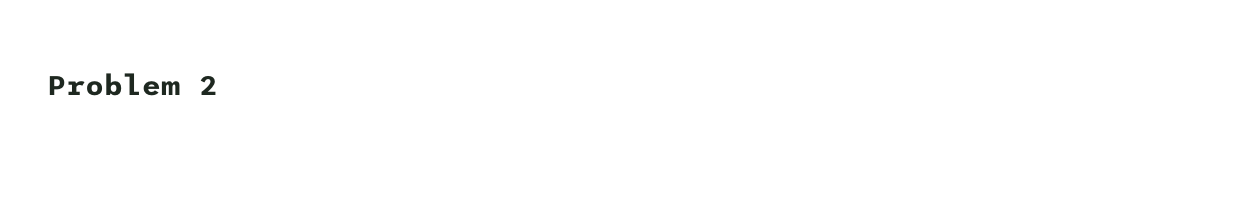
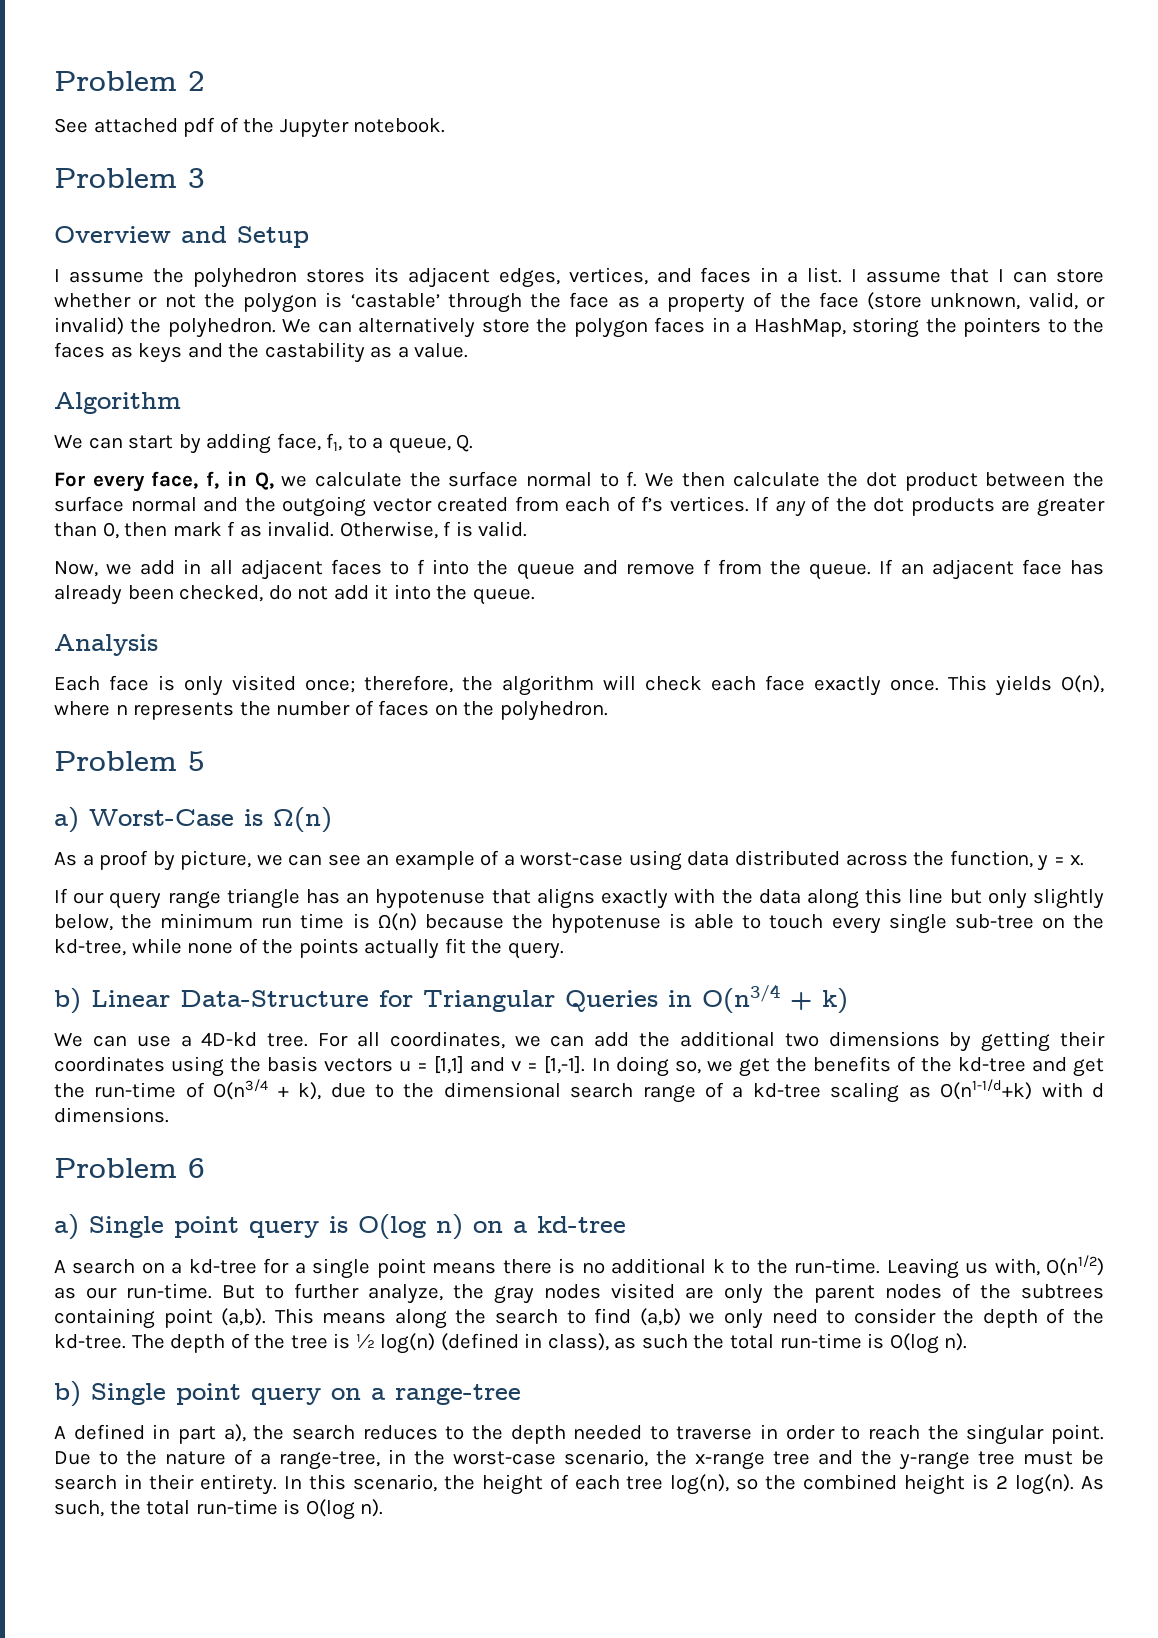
(218, 85) none -> [54,117,446,138] [54,168,205,188] [54,226,309,248] [54,267,1104,288] [54,292,1106,313] [54,317,1105,338] [54,342,469,363] [54,392,181,414] [54,433,474,454] [54,471,1105,492] [54,496,1105,517] [54,521,528,539] [54,559,1104,580] [54,584,535,605] [54,634,158,656] [54,675,1104,696] [54,700,608,721] [54,751,205,771] [54,807,333,833] [54,850,1085,871] [54,888,1104,909] [54,913,1104,934] [54,938,564,959] [54,984,849,1014] [54,1031,1106,1052] [54,1056,1105,1077] [54,1079,1105,1103] [54,1107,169,1123] [54,1158,205,1178] [54,1214,627,1240] [54,1255,1104,1279] [54,1283,1104,1304] [54,1308,1104,1329] [54,1333,968,1354] [54,1381,522,1407] [54,1424,1104,1445] [54,1449,1104,1470] [54,1474,1105,1495] [54,1499,384,1520] // See attached pdf of the Jupyter notebook. // Problem 3 // Overview and Setup // I assume the polyhedron stores its adjacent edges, vertices, and faces in a list. I assume that I can store whether or not the polygon is ‘castable’ through the face as a property of the face (store unknown, valid, or invalid) the polyhedron. We can alternatively store the polygon faces in a HashMap, storing the pointers to the faces as keys and the castability as a value. // Algorithm // We can start by adding face, f1, to a queue, Q. // For every face, f, in Q, we calculate the surface normal to f. We then calculate the dot product between the surface normal and the outgoing vector created from each of f’s vertices. If any of the dot products are greater than 0, then mark f as invalid. Otherwise, f is valid. // Now, we add in all adjacent faces to f into the queue and remove f from the queue. If an adjacent face has already been checked, do not add it into the queue. // Analysis // Each face is only visited once; therefore, the algorithm will check each face exactly once. This yields O(n), where n represents the number of faces on the polyhedron. // Problem 5 // a) Worst-Case is Ω(n) // As a proof by picture, we can see an example of a worst-case using data distributed across the function, y = x. // If our query range triangle has an hypotenuse that aligns exactly with the data along this line but only slightly below, the minimum run time is Ω(n) because the hypotenuse is able to touch every single sub-tree on the kd-tree, while none of the points actually fit the query. // b) Linear Data-Structure for Triangular Queries in O(n3/4 + k) // We can use a 4D-kd tree. For all coordinates, we can add the additional two dimensions by getting their coordinates using the basis vectors u = [1,1] and v = [1,-1]. In doing so, we get the benefits of the kd-tree and get the run-time of O(n3/4 + k), due to the dimensional search range of a kd-tree scaling as O(n1-1/d+k) with d dimensions. // Problem 6 // a) Single point query is O(log n) on a kd-tree // A search on a kd-tree for a single point means there is no additional k to the run-time. Leaving us with, O(n1/2) as our run-time. But to further analyze, the gray nodes visited are only the parent nodes of the subtrees containing point (a,b). This means along the search to find (a,b) we only need to consider the depth of the kd-tree. The depth of the tree is ½ log(n) (defined in class), as such the total run-time is O(log n). // b) Single point query on a range-tree // A defined in part a), the search reduces to the depth needed to traverse in order to reach the singular point. Due to the nature of a range-tree, in the worst-case scenario, the x-range tree and the y-range tree must be search in their entirety. In this scenario, the height of each tree log(n), so the combined height is 2 log(n). As such, the total run-time is O(log n).

